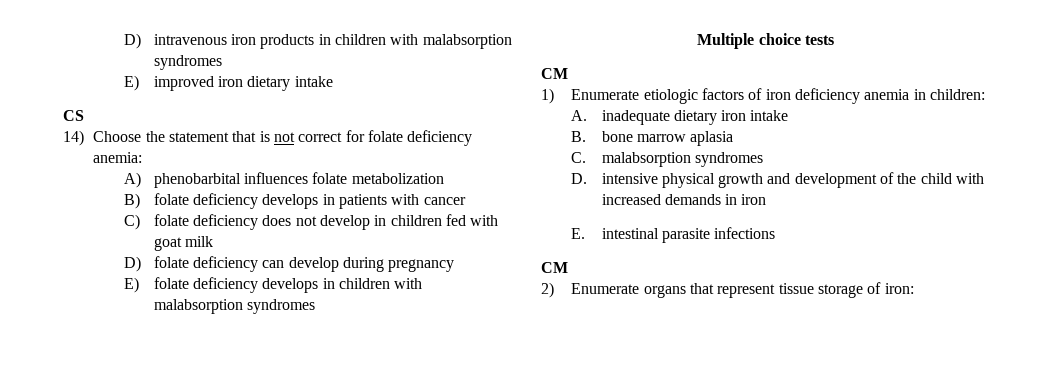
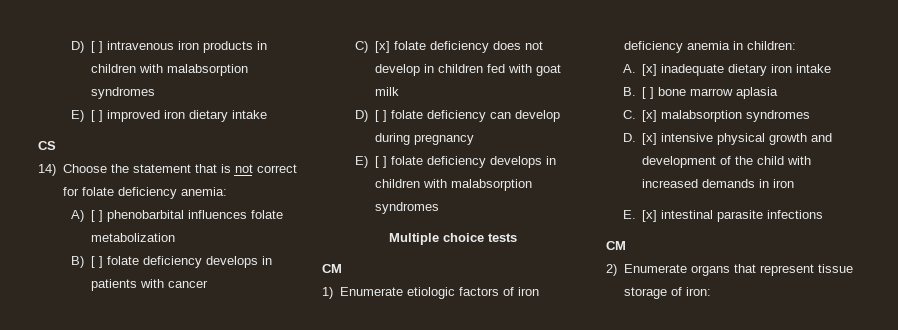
[123,33,141,49] D) -> [71,41,103,53] D) [ ]
(139, 83) none -> [90,110,103,122] [ ]
(141, 180) none -> [90,210,103,222] [ ]
(140, 201) none -> [90,256,103,268] [ ]
(140, 222) none -> [374,41,390,53] [x]
(141, 264) none -> [374,110,387,122] [ ]
(139, 285) none -> [374,156,387,168] [ ]
(588, 115) none -> [642,64,658,76] [x]
(587, 136) none -> [642,87,655,99] [ ]
(587, 157) none -> [642,110,658,122] [x]
(588, 178) none -> [642,133,658,145] [x]
(586, 233) none -> [642,210,658,222] [x]

